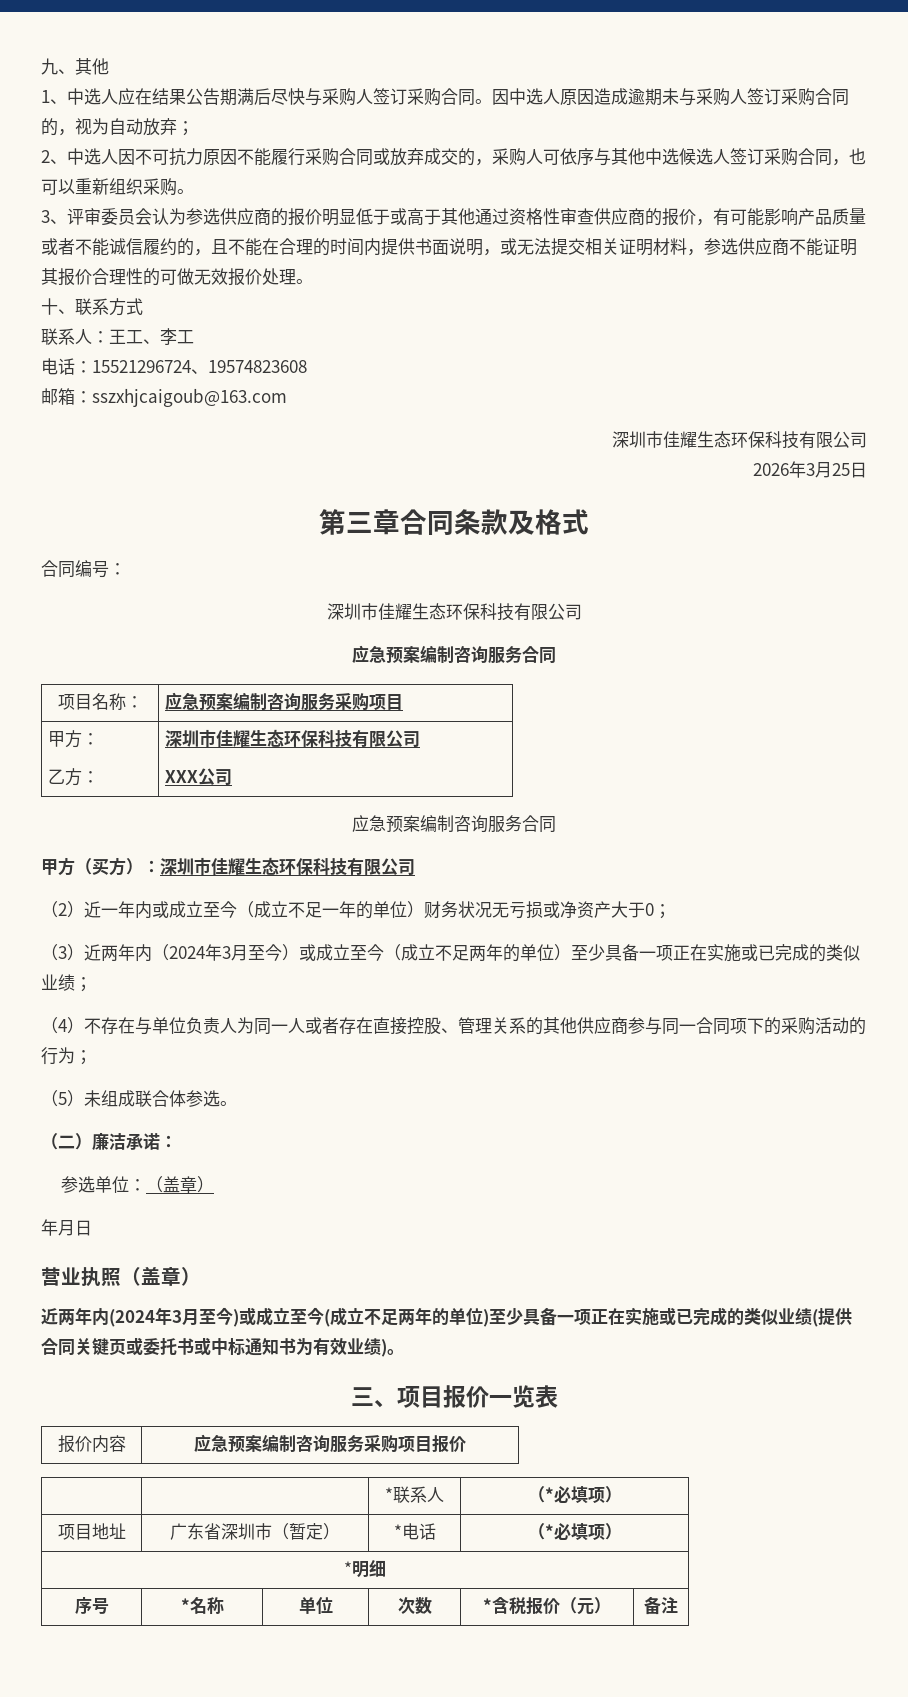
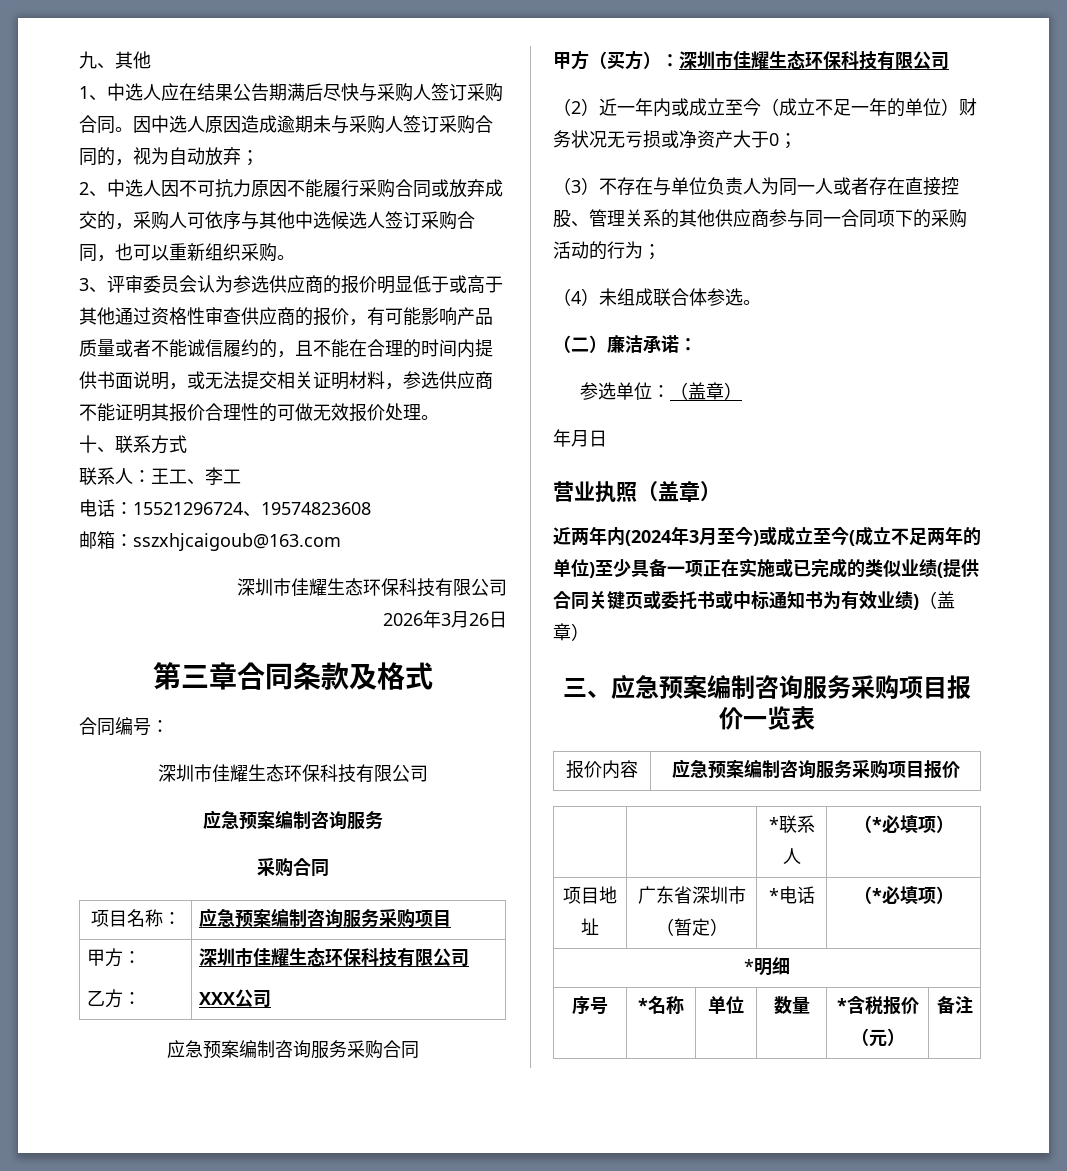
[832,463,850,476] 25 -> [469,613,489,626] 26
(522, 654) none -> [257,858,293,877] // 采购
(522, 823) none -> [347,1040,383,1059] 采购
[84,944,860,962] [41,974,92,992] [41,1017,84,1034] 近两年内（2024年3月至今）或成立至今（成立不足两年的单位）至少具备一项正在实施或已完成的类似业绩； // （4） -> (599, 186) none
[58,1092,67,1105] 5 -> [571,291,581,304] 4
[387,1349,404,1355] 。 -> [919,591,955,609] [553,623,589,641] （盖章）
(397, 1404) none -> [611,675,899,699] 应急预案编制咨询服务采购
[397,1597,415,1614] 次 -> (744, 1005) none
(432, 1605) none -> [791,996,810,1014] 量

